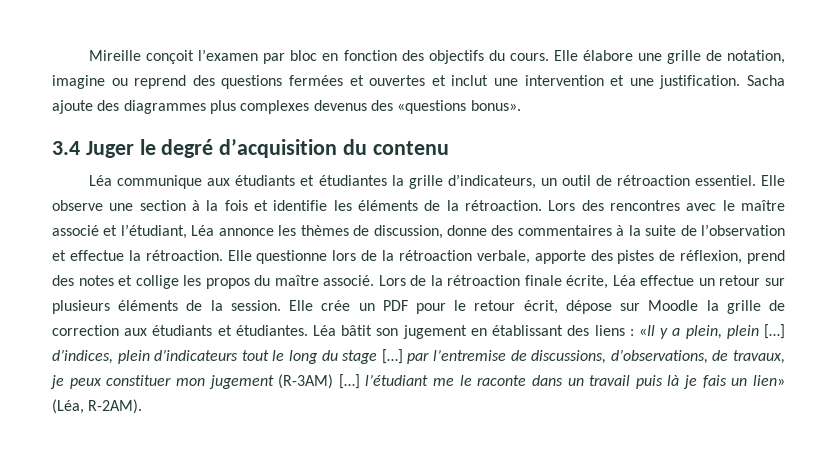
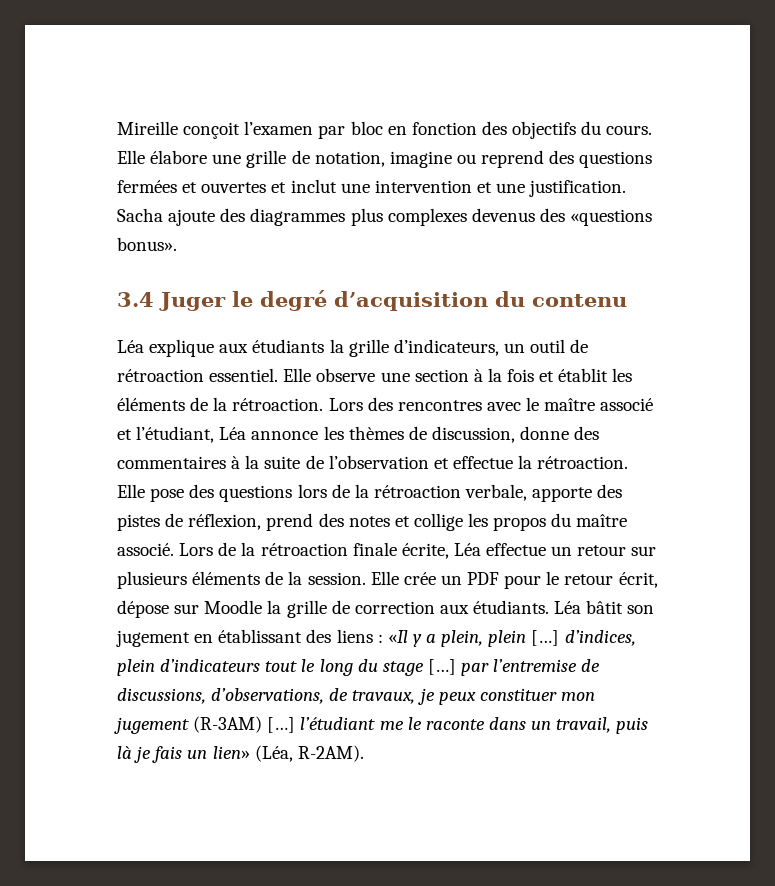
[117,175,387,189] communique aux étudiants et étudiantes -> [149,339,325,357] explique aux étudiants
[273,200,328,211] identifie -> [558,368,609,382] établit
[256,250,328,264] questionne -> [150,484,293,502] pose des questions
[152,325,308,336] étudiants et étudiantes. -> [473,600,550,614] étudiants.
[589,375,631,386] travail -> [556,717,612,733] travail,

